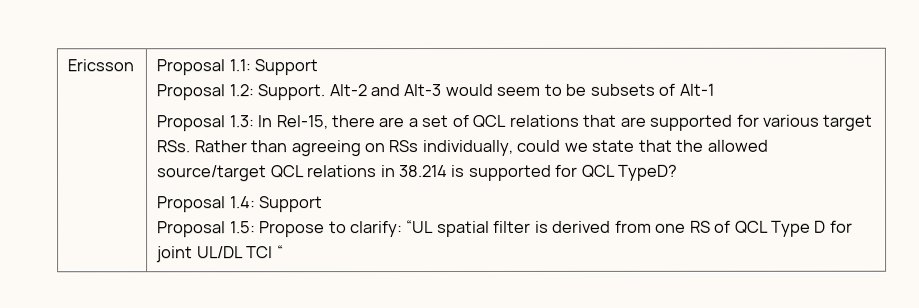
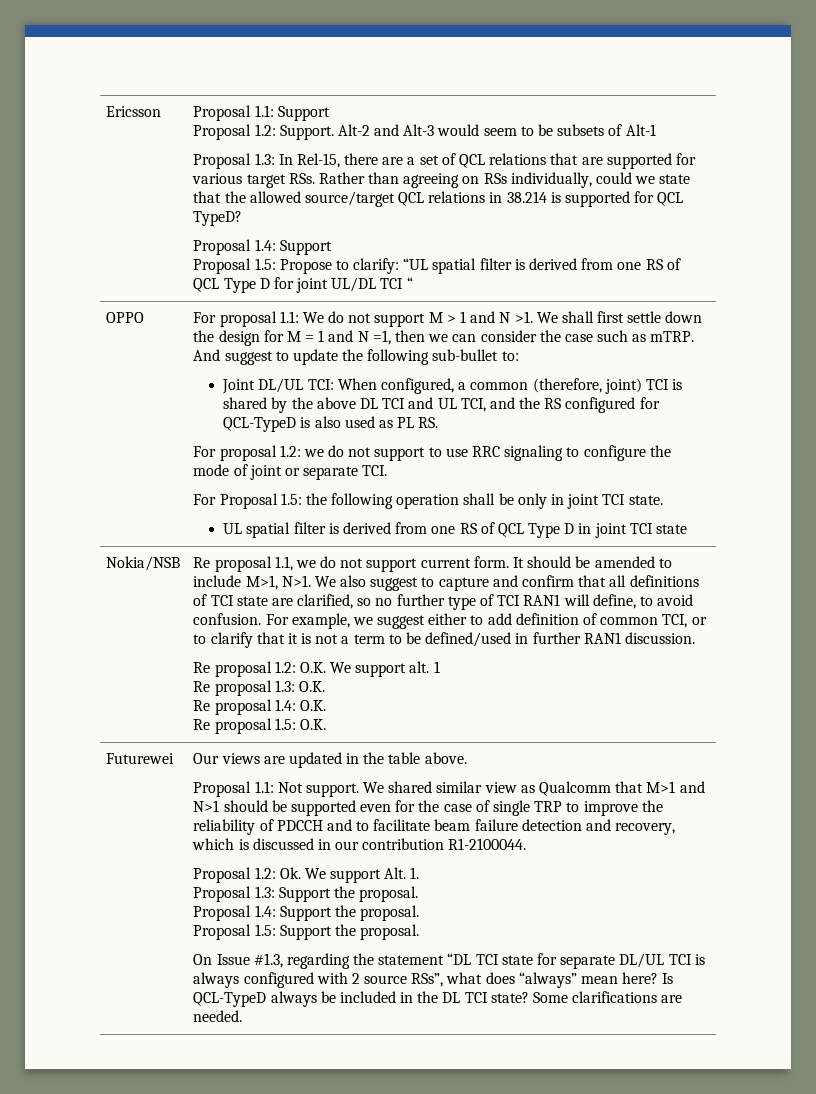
(284, 252) none -> [106,312,145,323] [193,311,703,327] [193,330,695,346] [193,349,519,365] [222,378,683,394] [223,397,660,413] [223,416,439,432] [193,445,671,461] [193,464,388,480] [193,493,663,509] [223,522,688,538] [106,556,181,571] [193,556,672,572] [193,575,699,591] [193,594,694,610] [193,613,707,629] [193,632,695,648] [193,661,440,677] [193,680,325,696] [193,699,326,715] [193,718,326,734] [106,753,175,764] [193,752,467,768] [193,781,705,797] [193,800,663,816] [193,819,676,835] [192,838,527,850] [193,867,420,883] [193,886,419,902] [193,905,420,921] [193,924,420,940] [193,953,705,969] [193,972,674,988] [193,991,683,1007] [193,1010,243,1022] // OPPO | For proposal 1.1: We do not support M > 1 and N >1. We shall first settle down the design for M = 1 and N =1, then we can consider the case such as mTRP. And suggest to update the following sub-bullet to: // Joint DL/UL TCI: When configured, a common (therefore, joint) TCI is shared by the above DL TCI and UL TCI, and the RS configured for QCL-TypeD is also used as PL RS. // For proposal 1.2: we do not support to use RRC signaling to configure the mode of joint or separate TCI. // For Proposal 1.5: the following operation shall be only in joint TCI state. // UL spatial filter is derived from one RS of QCL Type D in joint TCI state // Nokia/NSB | Re proposal 1.1, we do not support current form. It should be amended to include M>1, N>1. We also suggest to capture and confirm that all definitions of TCI state are clarified, so no further type of TCI RAN1 will define, to avoid confusion. For example, we suggest either to add definition of common TCI, or to clarify that it is not a term to be defined/used in further RAN1 discussion. // Re proposal 1.2: O.K. We support alt. 1 // Re proposal 1.3: O.K. // Re proposal 1.4: O.K. // Re proposal 1.5: O.K. // Futurewei | Our views are updated in the table above. // Proposal 1.1: Not support. We shared similar view as Qualcomm that M>1 and N>1 should be supported even for the case of single TRP to improve the reliability of PDCCH and to facilitate beam failure detection and recovery, which is discussed in our contribution R1-2100044. // Proposal 1.2: Ok. We support Alt. 1. // Proposal 1.3: Support the proposal. // Proposal 1.4: Support the proposal. // Proposal 1.5: Support the proposal. // On Issue #1.3, regarding the statement “DL TCI state for separate DL/UL TCI is always configured with 2 source RSs”, what does “always” mean here? Is QCL-TypeD always be included in the DL TCI state? Some clarifications are needed.

